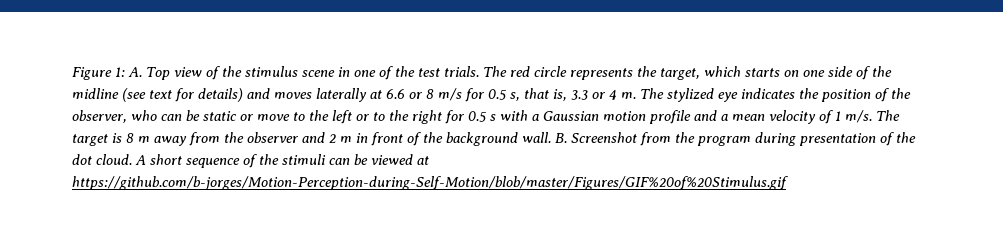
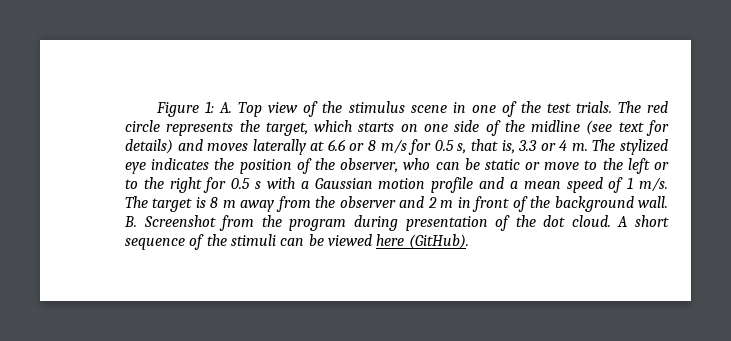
[769,110,816,124] velocity -> [566,177,603,193] speed
[417,156,429,165] [72,176,788,190] at https://github.com/b-jorges/Motion-Perception-during-Self-Motion/blob/master/Figures/GIF%20of%20Stimulus.gif -> [376,234,469,249] here (GitHub).

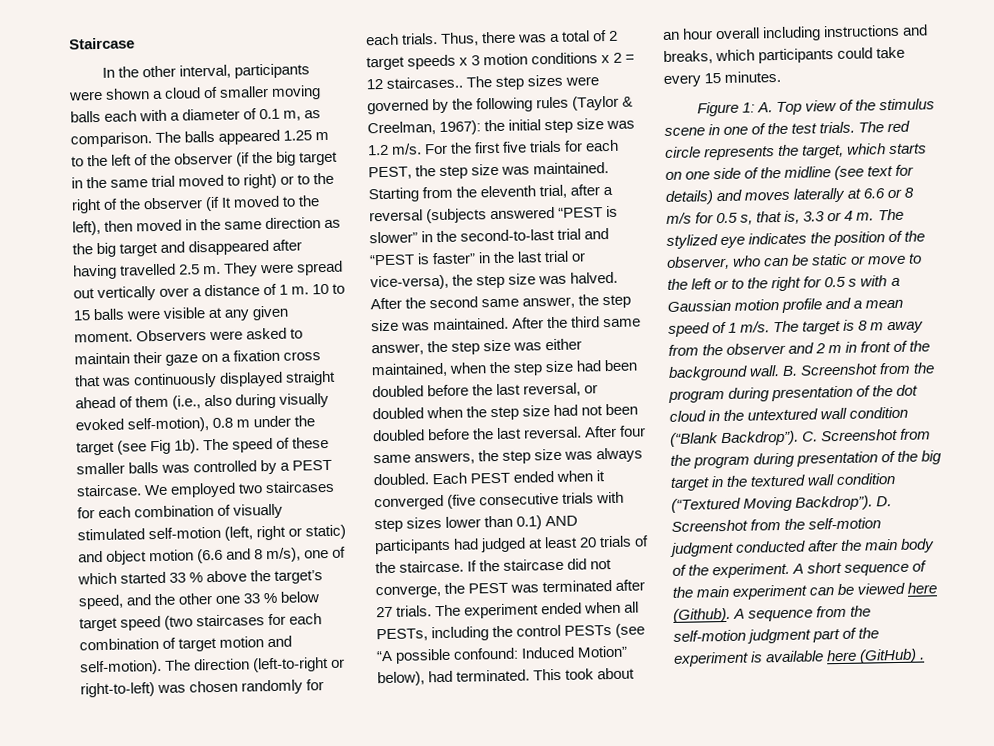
(156, 109) none -> [69,37,135,50] [101,63,311,79] [68,85,322,101] [70,108,322,123] [70,129,330,148] [71,151,339,167] [71,172,335,189] [71,195,321,214] [72,217,342,236] [72,239,303,258] [73,260,344,280] [73,283,346,302] [73,305,290,321] [74,327,304,343] [74,349,322,366] [74,370,337,389] [75,392,330,410] [75,415,316,433] [76,436,330,456] [76,459,333,475] [76,480,336,498] [77,503,284,519] [77,524,347,541] [78,546,347,565] [77,570,324,585] [78,591,321,610] [79,613,323,632] [79,635,293,652] [80,657,346,676] [80,679,325,698] [366,30,619,46] [366,52,636,71] [366,74,600,90] [367,95,634,115] [367,118,636,136] [367,139,620,156] [368,161,610,180] [368,184,614,203] [369,205,619,224] [369,227,610,244] [369,250,587,266] [370,271,619,291] [370,294,632,310] [371,316,642,332] [371,338,583,356] [371,359,638,378] [372,382,599,398] [372,403,639,421] [372,425,647,442] [373,447,644,465] [373,470,606,486] [374,491,625,511] [374,515,579,533] [374,535,650,555] [375,558,613,574] [375,579,646,599] [376,601,640,619] [376,623,646,642] [376,645,629,664] [377,667,636,687] [663,24,929,42] [663,46,906,65] [663,70,782,88] Staircase // In the other interval, participants were shown a cloud of smaller moving balls each with a diameter of 0.1 m, as comparison. The balls appeared 1.25 m to the left of the observer (if the big target in the same trial moved to right) or to the right of the observer (if It moved to the left), then moved in the same direction as the big target and disappeared after having travelled 2.5 m. They were spread out vertically over a distance of 1 m. 10 to 15 balls were visible at any given moment. Observers were asked to maintain their gaze on a fixation cross that was continuously displayed straight ahead of them (i.e., also during visually evoked self-motion), 0.8 m under the target (see Fig 1b). The speed of these smaller balls was controlled by a PEST staircase. We employed two staircases for each combination of visually stimulated self-motion (left, right or static) and object motion (6.6 and 8 m/s), one of which started 33 % above the target’s speed, and the other one 33 % below target speed (two staircases for each combination of target motion and self-motion). The direction (left-to-right or right-to-left) was chosen randomly for each trials. Thus, there was a total of 2 target speeds x 3 motion conditions x 2 = 12 staircases.. The step sizes were governed by the following rules (Taylor & Creelman, 1967): the initial step size was 1.2 m/s. For the first five trials for each PEST, the step size was maintained. Starting from the eleventh trial, after a reversal (subjects answered “PEST is slower” in the second-to-last trial and “PEST is faster” in the last trial or vice-versa), the step size was halved. After the second same answer, the step size was maintained. After the third same answer, the step size was either maintained, when the step size had been doubled before the last reversal, or doubled when the step size had not been doubled before the last reversal. After four same answers, the step size was always doubled. Each PEST ended when it converged (five consecutive trials with step sizes lower than 0.1) AND participants had judged at least 20 trials of the staircase. If the staircase did not converge, the PEST was terminated after 27 trials. The experiment ended when all PESTs, including the control PESTs (see “A possible confound: Induced Motion” below), had terminated. This took about an hour overall including instructions and breaks, which participants could take every 15 minutes. //
[571,215,611,227] cloud. -> [669,406,909,422] [670,428,932,447] [670,450,943,469] [670,472,897,491] [671,495,893,513] [671,517,882,532] [670,538,936,557] [672,562,791,579] cloud in the untextured wall condition (“Blank Backdrop”). C. Screenshot from the program during presentation of the big target in the textured wall condition (“Textured Moving Backdrop”). D. Screenshot from the self-motion judgment conducted after the main body of the experiment.
[230,234,276,246] stimuli -> [696,584,809,600] main experiment
[408,234,469,249] (GitHub). -> [673,605,872,623] [673,627,880,644] [673,648,926,667] (Github). A sequence from the self-motion judgment part of the experiment is available here (GitHub) .

